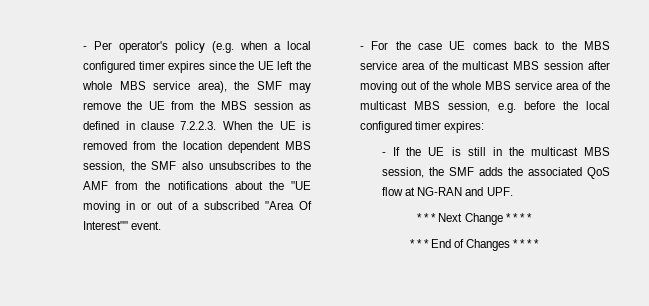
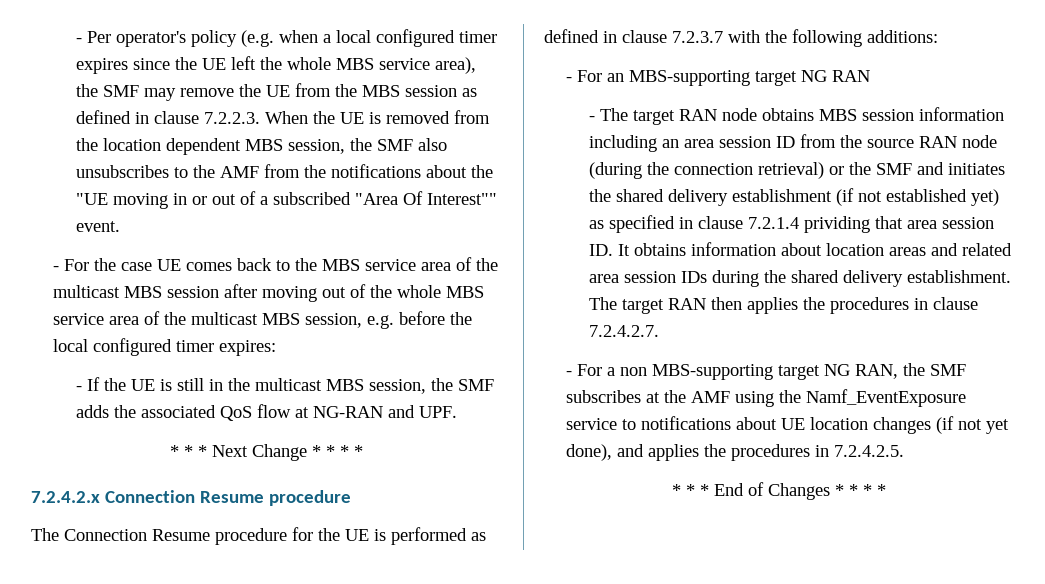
(532, 217) none -> [31,490,351,506] [31,527,486,545] [544,29,938,47] [566,70,871,86] [588,107,1004,125] [588,134,997,152] [588,162,1005,179] [588,188,999,206] [588,215,994,233] [588,242,1012,256] [588,270,1011,287] [588,297,978,314] [588,325,659,337] [566,363,967,380] [566,389,967,407] [566,416,1010,434] [566,444,905,461] // 7.2.4.2.x Connection Resume procedure // The Connection Resume procedure for the UE is performed as defined in clause 7.2.3.7 with the following additions: // - For an MBS-supporting target NG RAN // - The target RAN node obtains MBS session information including an area session ID from the source RAN node (during the connection retrieval) or the SMF and initiates the shared delivery establishment (if not established yet) as specified in clause 7.2.1.4 prividing that area session ID. It obtains information about location areas and related area session IDs during the shared delivery establishment. The target RAN then applies the procedures in clause 7.2.4.2.7. // - For a non MBS-supporting target NG RAN, the SMF subscribes at the AMF using the Namf_EventExposure service to notifications about UE location changes (if not yet done), and applies the procedures in 7.2.4.2.5.

